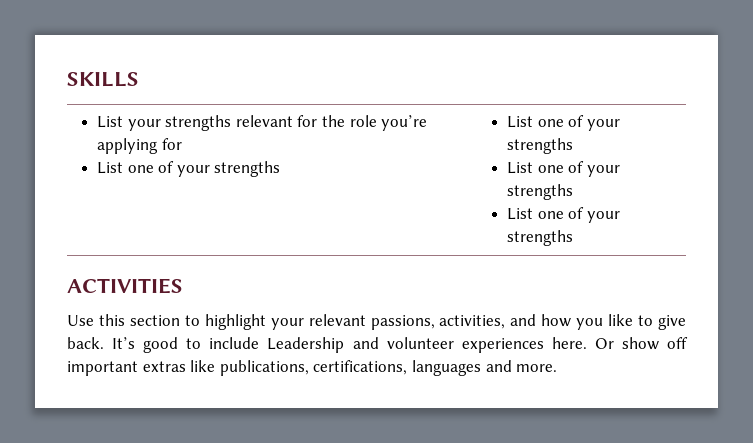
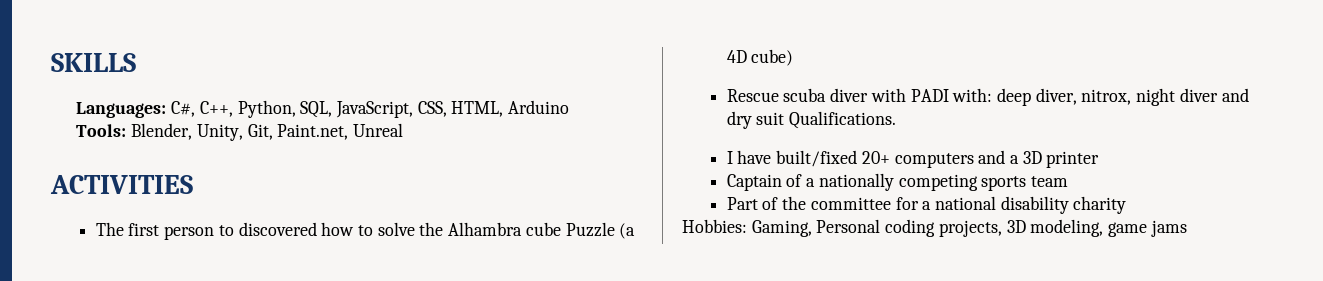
[97,115,428,131] [97,138,182,154] [97,161,281,177] [507,115,620,131] [507,138,574,154] [507,161,620,177] [507,184,574,200] [507,207,620,223] [507,230,574,246] [67,278,183,294] [67,314,687,330] [67,337,689,353] [67,360,558,376] // List your strengths relevant for the role you’re applying for // List one of your strengths | List one of your strengths // List one of your strengths // List one of your strengths // ACTIVITIES // Use this section to highlight your relevant passions, activities, and how you like to give back. It’s good to include Leadership and volunteer experiences here. Or show off important extras like publications, certifications, languages and more. -> [76,100,570,118] [76,123,403,141] [50,175,193,194] [95,222,636,240] [726,49,794,66] [726,88,1249,106] [726,111,897,129] [726,150,1100,168] [726,173,1068,191] [726,196,1127,214] [682,219,1187,237] // Languages: C#, C++, Python, SQL, JavaScript, CSS, HTML, Arduino // Tools: Blender, Unity, Git, Paint.net, Unreal // ACTIVITIES // The first person to discovered how to solve the Alhambra cube Puzzle (a 4D cube) // Rescue scuba diver with PADI with: deep diver, nitrox, night diver and dry suit Qualifications. // I have built/fixed 20+ computers and a 3D printer // Captain of a nationally competing sports team // Part of the committee for a national disability charity // Hobbies: Gaming, Personal coding projects, 3D modeling, game jams

